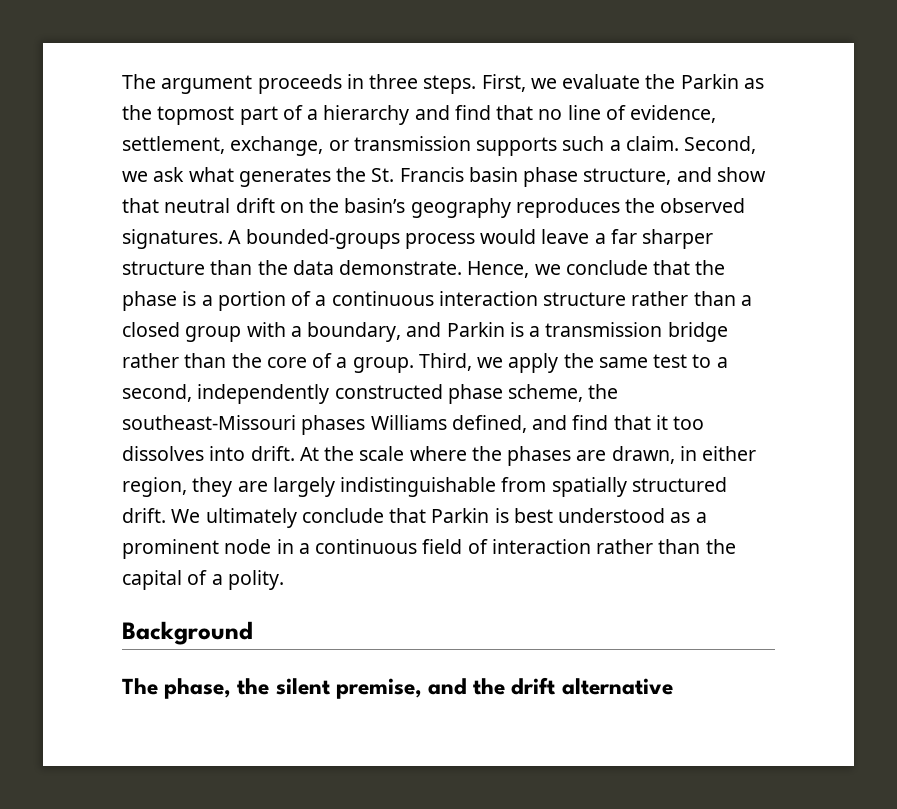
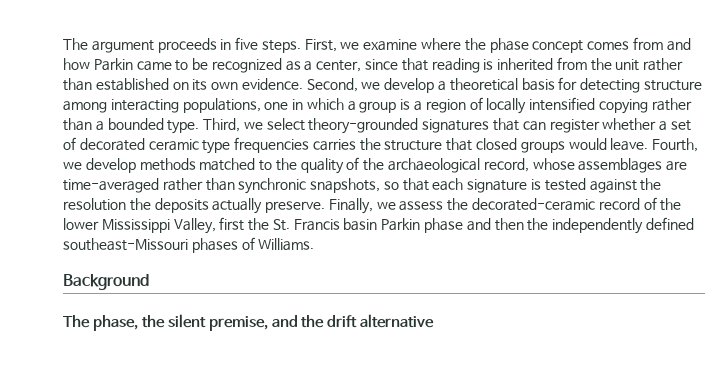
[369,74,419,89] three -> [235,37,259,50] five
[562,74,764,89] [122,105,717,125] [122,136,757,156] [122,167,766,187] [122,198,746,218] [122,229,714,249] [122,260,726,278] [122,291,752,311] [122,322,728,342] [122,353,728,373] [122,384,619,404] [122,415,705,435] [122,446,757,466] [122,477,727,497] [122,508,707,528] [122,539,736,559] [122,570,284,590] evaluate the Parkin as the topmost part of a hierarchy and find that no line of evidence, settlement, exchange, or transmission supports such a claim. Second, we ask what generates the St. Francis basin phase structure, and show that neutral drift on the basin’s geography reproduces the observed signatures. A bounded-groups process would leave a far sharper structure than the data demonstrate. Hence, we conclude that the phase is a portion of a continuous interaction structure rather than a closed group with a boundary, and Parkin is a transmission bridge rather than the core of a group. Third, we apply the same test to a second, independently constructed phase scheme, the southeast-Missouri phases Williams defined, and find that it too dissolves into drift. At the scale where the phases are drawn, in either region, they are largely indistinguishable from spatially structured drift. We ultimately conclude that Parkin is best understood as a prominent node in a continuous field of interaction rather than the capital of a polity. -> [363,37,691,53] [63,57,684,73] [63,77,702,93] [63,97,692,114] [63,118,691,134] [63,137,699,154] [63,157,688,174] [63,178,662,194] [63,197,682,214] [63,217,694,234] [63,237,315,253] examine where the phase concept comes from and how Parkin came to be recognized as a center, since that reading is inherited from the unit rather than established on its own evidence. Second, we develop a theoretical basis for detecting structure among interacting populations, one in which a group is a region of locally intensified copying rather than a bounded type. Third, we select theory-grounded signatures that can register whether a set of decorated ceramic type frequencies carries the structure that closed groups would leave. Fourth, we develop methods matched to the quality of the archaeological record, whose assemblages are time-averaged rather than synchronic snapshots, so that each signature is tested against the resolution the deposits actually preserve. Finally, we assess the decorated-ceramic record of the lower Mississippi Valley, first the St. Francis basin Parkin phase and then the independently defined southeast-Missouri phases of Williams.

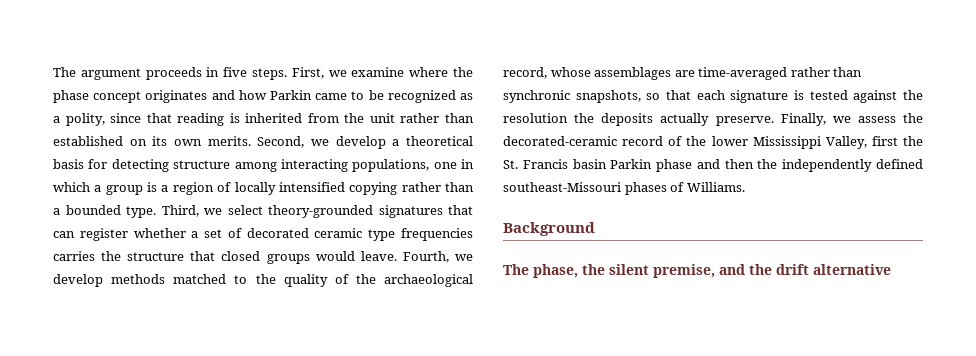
[587,37,663,50] comes from -> [145,90,208,103] originates
[316,60,362,72] center, -> [65,113,105,126] polity,
[241,78,303,90] evidence. -> [207,136,251,146] merits.

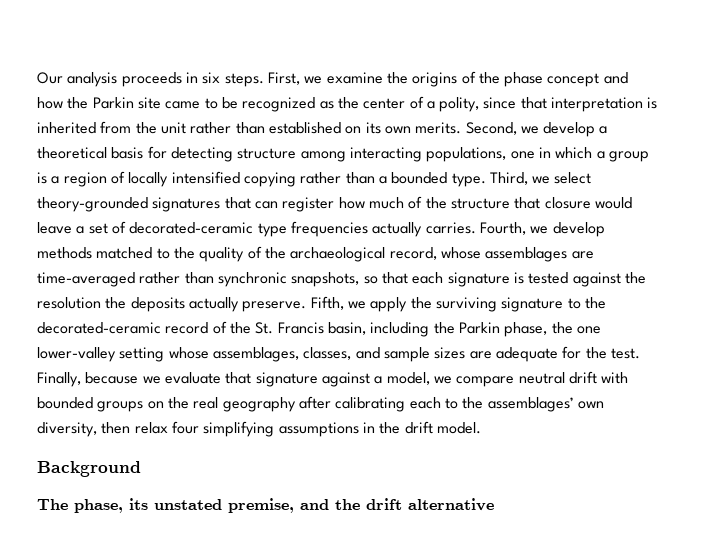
[53,67,141,80] The argument -> [37,72,118,87] Our analysis
[223,67,248,77] five -> [202,72,221,84] six
[409,67,449,77] where -> [386,71,476,87] the origins of
[145,90,208,103] originates -> (600, 80) none
[269,90,312,100] Parkin -> [67,97,161,109] the Parkin site
(473, 96) none -> [337,96,424,109] the center of
[177,113,225,126] reading -> [551,97,644,112] interpretation
[133,228,473,241] [53,251,397,264] whether a set of decorated ceramic type frequencies carries the structure that closed groups would leave. -> [338,196,632,209] [37,221,476,237] how much of the structure that closure would leave a set of decorated-ceramic type frequencies actually carries.
[780,113,896,126] Finally, we assess -> [310,296,581,312] Fifth, we apply the surviving signature to
[711,136,923,149] [503,159,923,172] [503,182,745,195] lower Mississippi Valley, first the St. Francis basin Parkin phase and then the independently defined southeast-Missouri phases of Williams. -> [255,322,601,337] [37,346,640,362] [37,371,629,387] [37,396,604,412] [37,421,481,437] St. Francis basin, including the Parkin phase, the one lower-valley setting whose assemblages, classes, and sample sizes are adequate for the test. Finally, because we evaluate that signature against a model, we compare neutral drift with bounded groups on the real geography after calibrating each to the assemblages’ own diversity, then relax four simplifying assumptions in the drift model.
[582,264,649,275] the silent -> [129,498,222,510] its unstated

